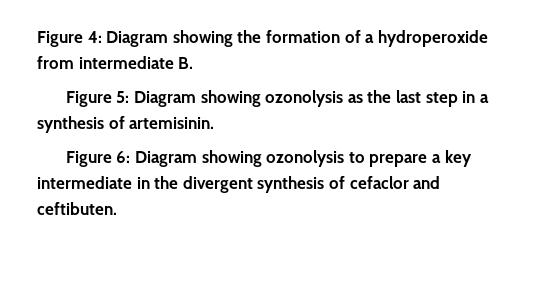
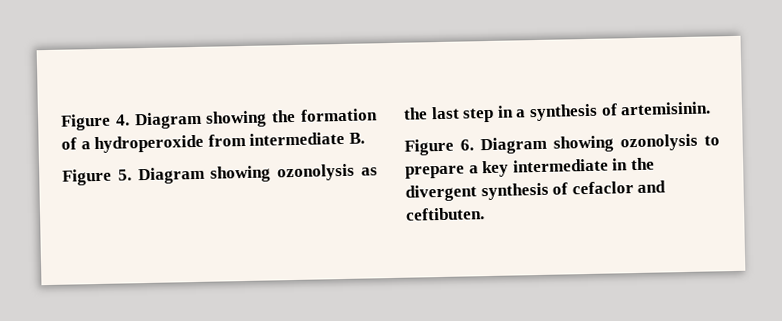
[37,31,102,47] Figure 4: -> [60,113,130,131] Figure 4.
[116,91,130,103] 5: -> [117,169,132,181] 5.
[116,151,131,163] 6: -> [460,139,474,151] 6.

